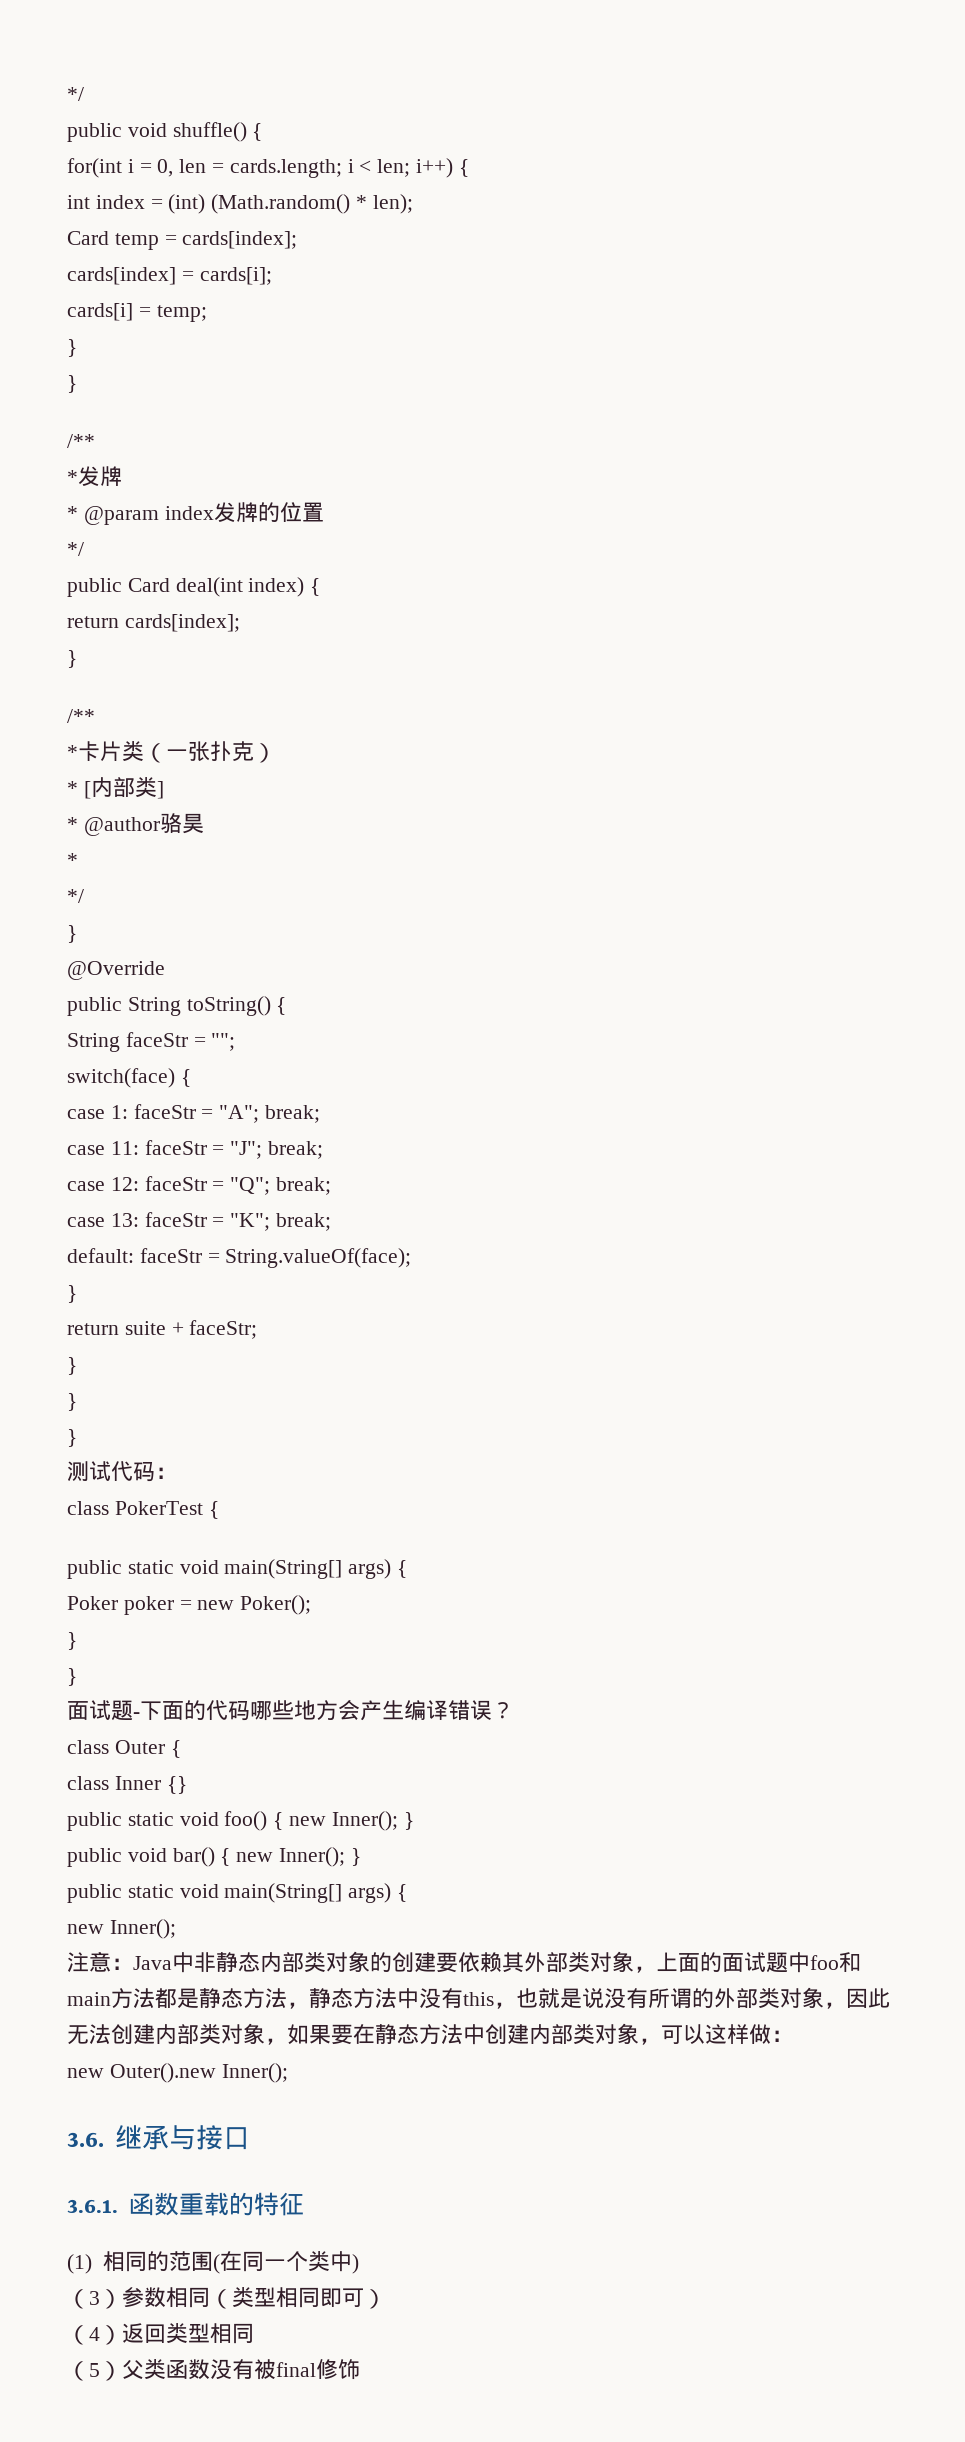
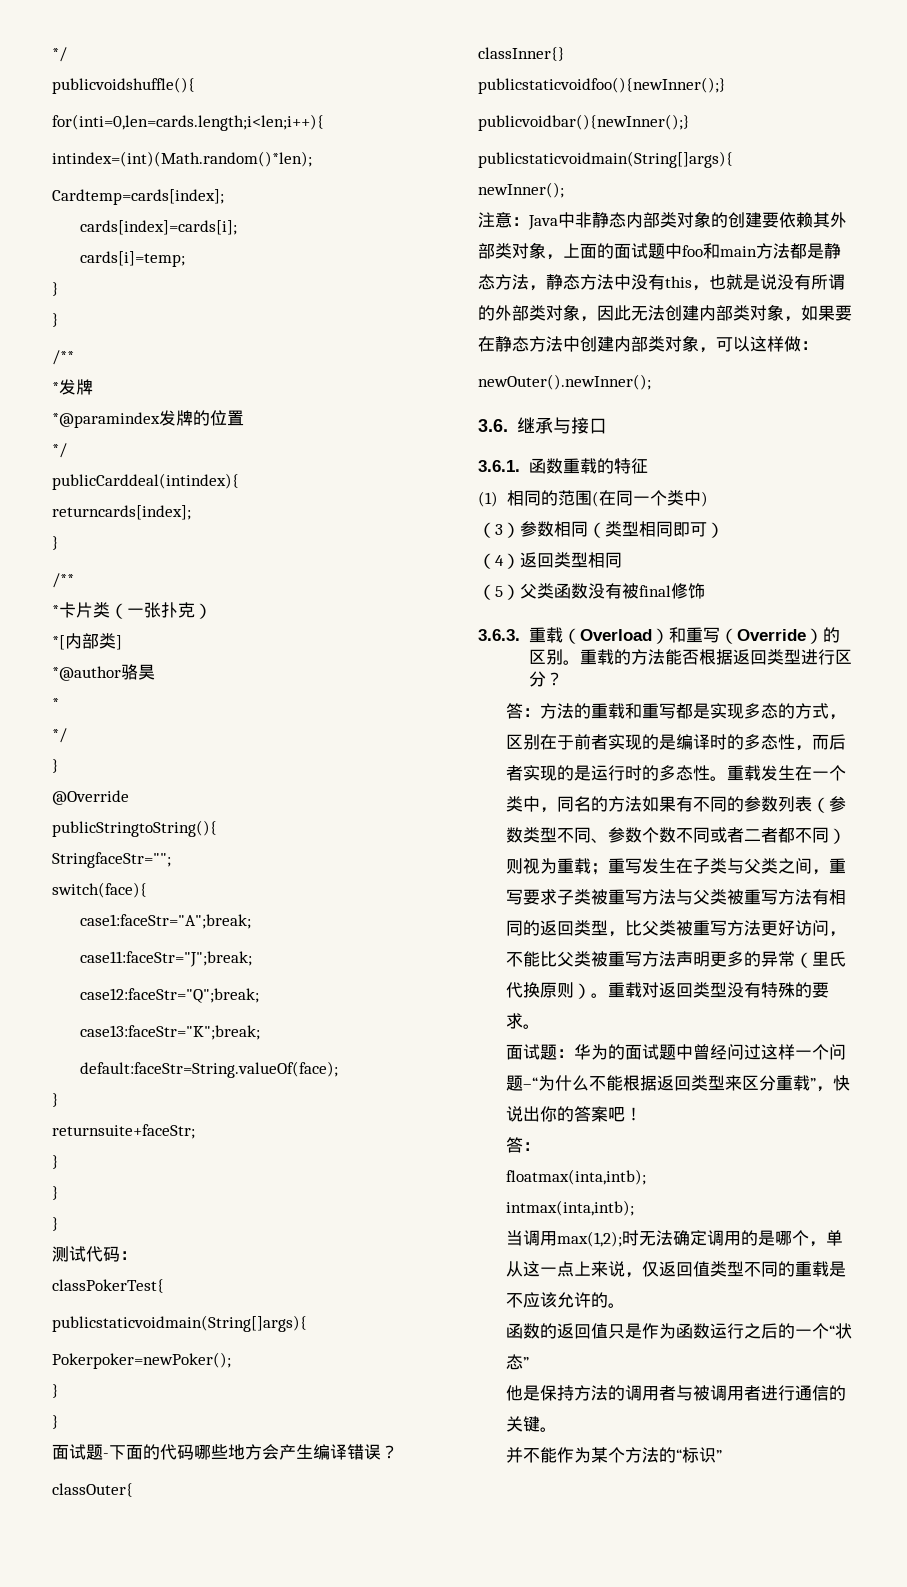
[67,87,84,101] [67,122,263,142] [67,158,469,178] [67,194,413,214] [67,231,298,250] [67,267,272,285] [67,303,207,322] */ // public void shuffle() { // for(int i = 0, len = cards.length; i < len; i++) { // int index = (int) (Math.random() * len); // Card temp = cards[index]; // cards[index] = cards[i]; // cards[i] = temp; -> [52,47,67,62] [52,77,195,94] [52,114,324,131] [52,151,312,167] [52,189,224,205] [79,220,237,235] [79,251,185,267] */ // publicvoidshuffle(){ // for(inti=0,len=cards.length;i<len;i++){ // intindex=(int)(Math.random()*len); // Cardtemp=cards[index]; // cards[index]=cards[i]; // cards[i]=temp;
[67,506,214,525] * @param index -> [52,412,160,428] *@paramindex
[67,577,321,597] [67,614,240,632] public Card deal(int index) { // return cards[index]; -> [52,473,239,490] [52,505,191,520] publicCarddeal(intindex){ // returncards[index];
[67,781,91,799] * [ -> [52,635,65,650] *[
[67,817,160,836] * @author -> [52,666,121,681] *@author
[67,996,287,1016] [67,1032,236,1052] [67,1068,191,1088] [67,1104,321,1123] [67,1140,324,1159] [67,1176,332,1195] [67,1212,332,1231] [67,1248,412,1268] [67,1285,77,1303] [67,1320,258,1339] public String toString() { // String faceStr = ""; // switch(face) { // case 1: faceStr = "A"; break; // case 11: faceStr = "J"; break; // case 12: faceStr = "Q"; break; // case 13: faceStr = "K"; break; // default: faceStr = String.valueOf(face); // } // return suite + faceStr; -> [52,820,217,837] [52,852,171,868] [52,882,147,898] [79,914,251,929] [79,951,252,967] [79,988,259,1003] [79,1025,260,1040] [79,1061,338,1078] [52,1093,59,1107] [52,1124,195,1139] publicStringtoString(){ // StringfaceStr=""; // switch(face){ // case1:faceStr="A";break; // case11:faceStr="J";break; // case12:faceStr="Q";break; // case13:faceStr="K";break; // default:faceStr=String.valueOf(face); // } // returnsuite+faceStr;
[67,1501,219,1519] [67,1559,408,1579] [67,1595,312,1615] class PokerTest { // public static void main(String[] args) { // Poker poker = new Poker(); -> [52,1279,164,1293] [52,1315,307,1332] [52,1352,231,1369] classPokerTest{ // publicstaticvoidmain(String[]args){ // Pokerpoker=newPoker();
[67,1740,181,1758] [67,1776,187,1794] [67,1811,414,1831] [67,1847,361,1867] [67,1883,408,1903] [67,1919,176,1939] class Outer { // class Inner {} // public static void foo() { new Inner(); } // public void bar() { new Inner(); } // public static void main(String[] args) { // new Inner(); -> [52,1483,133,1497] [478,47,565,61] [478,77,726,94] [478,114,690,131] [478,151,733,168] [478,182,564,198] classOuter{ // classInner{} // publicstaticvoidfoo(){newInner();} // publicvoidbar(){newInner();} // publicstaticvoidmain(String[]args){ // newInner();
[67,2063,288,2083] new Outer().new Inner(); -> [478,374,651,390] newOuter().newInner();
(360, 2369) none -> [478,627,840,644] [528,649,852,665] [528,671,563,687] [505,703,846,720] [505,734,846,751] [505,765,846,781] [505,796,846,813] [505,827,846,844] [505,858,846,875] [505,889,846,905] [505,920,846,937] [505,951,846,968] [505,982,829,999] [505,1013,540,1029] [505,1044,846,1060] [505,1075,850,1092] [505,1106,642,1122] [505,1137,540,1153] [505,1169,646,1185] [505,1200,634,1216] [505,1230,843,1247] [505,1261,846,1278] [505,1292,625,1308] [505,1323,852,1339] [505,1354,529,1370] [505,1385,846,1401] [505,1416,557,1432] [505,1447,722,1463] // 3.6.3.重载（Overload）和重写（Override）的区别。重载的方法能否根据返回类型进行区分？ // 答：方法的重载和重写都是实现多态的方式，区别在于前者实现的是编译时的多态性，而后者实现的是运行时的多态性。重载发生在一个类中，同名的方法如果有不同的参数列表（参数类型不同、参数个数不同或者二者都不同）则视为重载；重写发生在子类与父类之间，重写要求子类被重写方法与父类被重写方法有相同的返回类型，比父类被重写方法更好访问，不能比父类被重写方法声明更多的异常（里氏代换原则）。重载对返回类型没有特殊的要求。 // 面试题：华为的面试题中曾经问过这样一个问题–“为什么不能根据返回类型来区分重载”，快说出你的答案吧！ // 答： // floatmax(inta,intb); // intmax(inta,intb); // 当调用max(1,2);时无法确定调用的是哪个，单从这一点上来说，仅返回值类型不同的重载是不应该允许的。 // 函数的返回值只是作为函数运行之后的一个“状态” // 他是保持方法的调用者与被调用者进行通信的关键。 // 并不能作为某个方法的“标识”

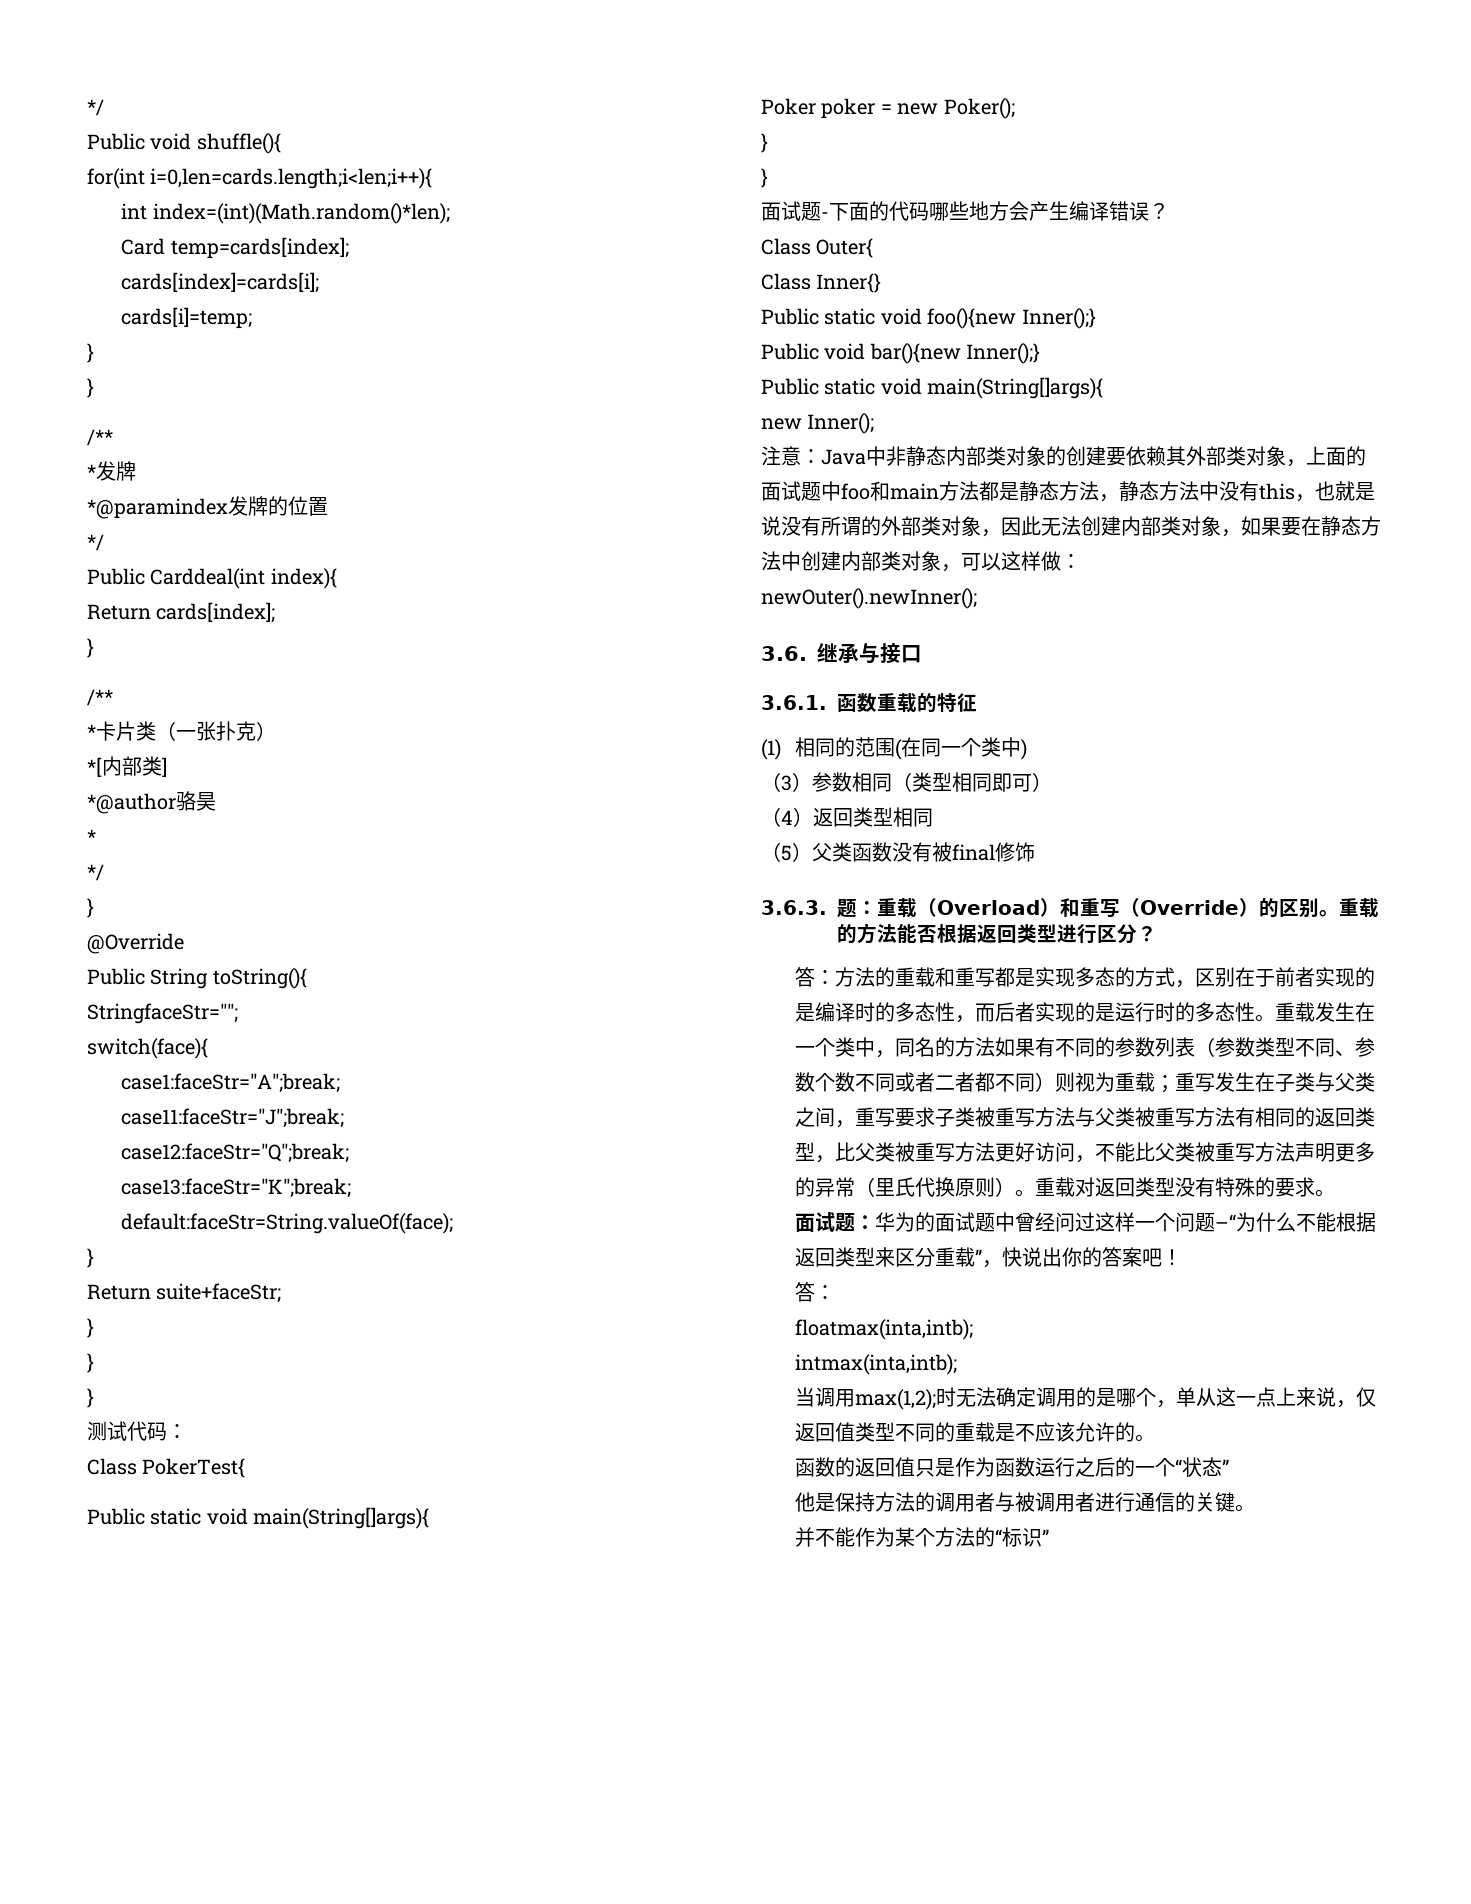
[52,47,67,62] [52,77,195,94] [52,114,324,131] [52,151,312,167] [52,189,224,205] */ // publicvoidshuffle(){ // for(inti=0,len=cards.length;i<len;i++){ // intindex=(int)(Math.random()*len); // Cardtemp=cards[index]; -> [87,99,104,116] [87,133,281,154] [87,168,433,189] [121,203,450,224] [121,237,349,259] */ // Public void shuffle(){ // for(int i=0,len=cards.length;i<len;i++){ // int index=(int)(Math.random()*len); // Card temp=cards[index];
[52,473,239,490] [52,505,191,520] publicCarddeal(intindex){ // returncards[index]; -> [87,568,337,589] [87,602,276,623] Public Carddeal(int index){ // Return cards[index];
[52,820,217,837] publicStringtoString(){ -> [87,968,307,989] Public String toString(){
[52,1124,195,1139] returnsuite+faceStr; -> [87,1283,282,1303] Return suite+faceStr;
[52,1279,164,1293] [52,1315,307,1332] [52,1352,231,1369] classPokerTest{ // publicstaticvoidmain(String[]args){ // Pokerpoker=newPoker(); -> [87,1458,246,1478] [87,1507,430,1529] [761,98,1015,119] Class PokerTest{ // Public static void main(String[]args){ // Poker poker = new Poker();
[52,1483,133,1497] [478,47,565,61] [478,77,726,94] [478,114,690,131] [478,151,733,168] [478,182,564,198] classOuter{ // classInner{} // publicstaticvoidfoo(){newInner();} // publicvoidbar(){newInner();} // publicstaticvoidmain(String[]args){ // newInner(); -> [761,238,874,258] [761,273,882,293] [761,308,1096,329] [761,343,1041,364] [761,377,1104,399] [761,413,875,434] Class Outer{ // Class Inner{} // Public static void foo(){new Inner();} // Public void bar(){new Inner();} // Public static void main(String[]args){ // new Inner();
(520, 635) none -> [837,899,877,918] 题：

